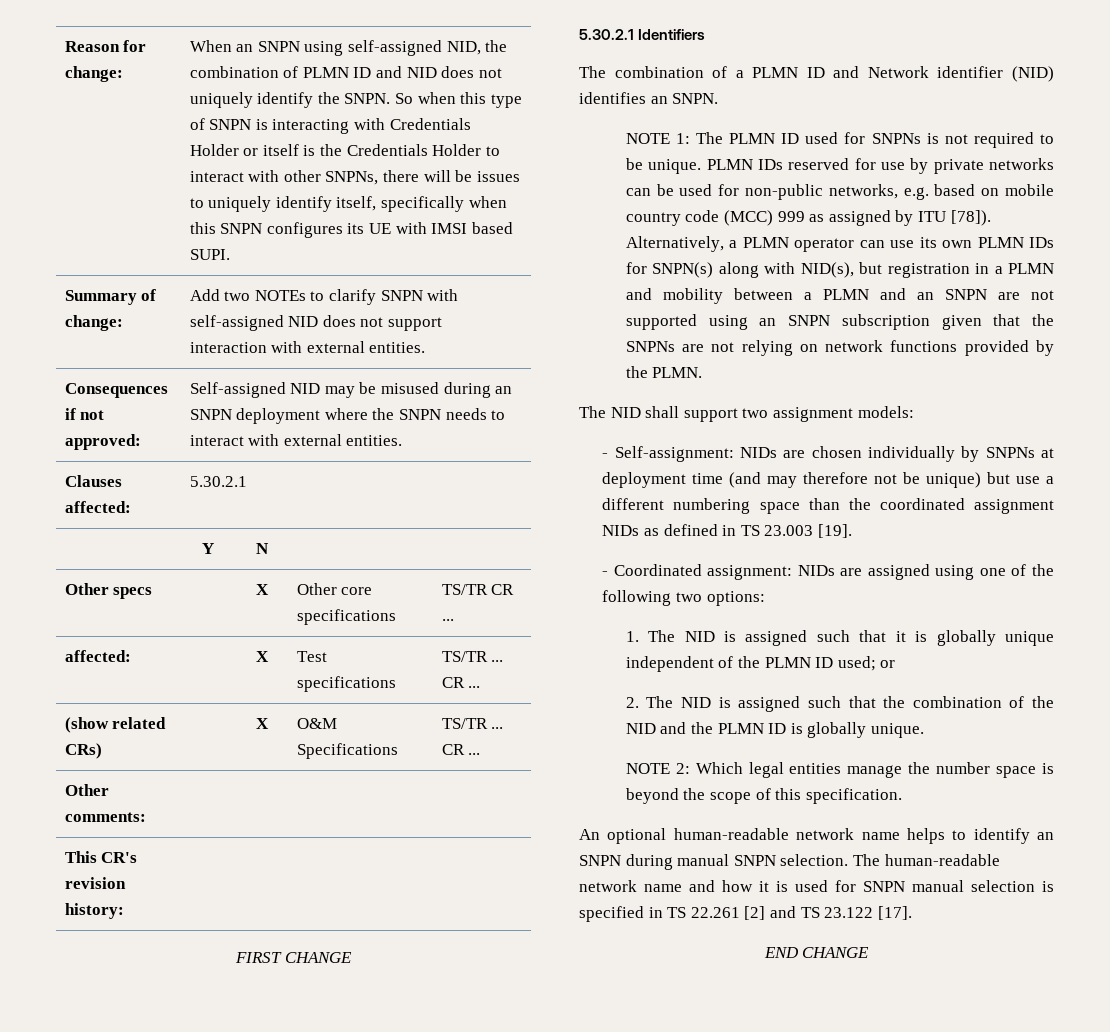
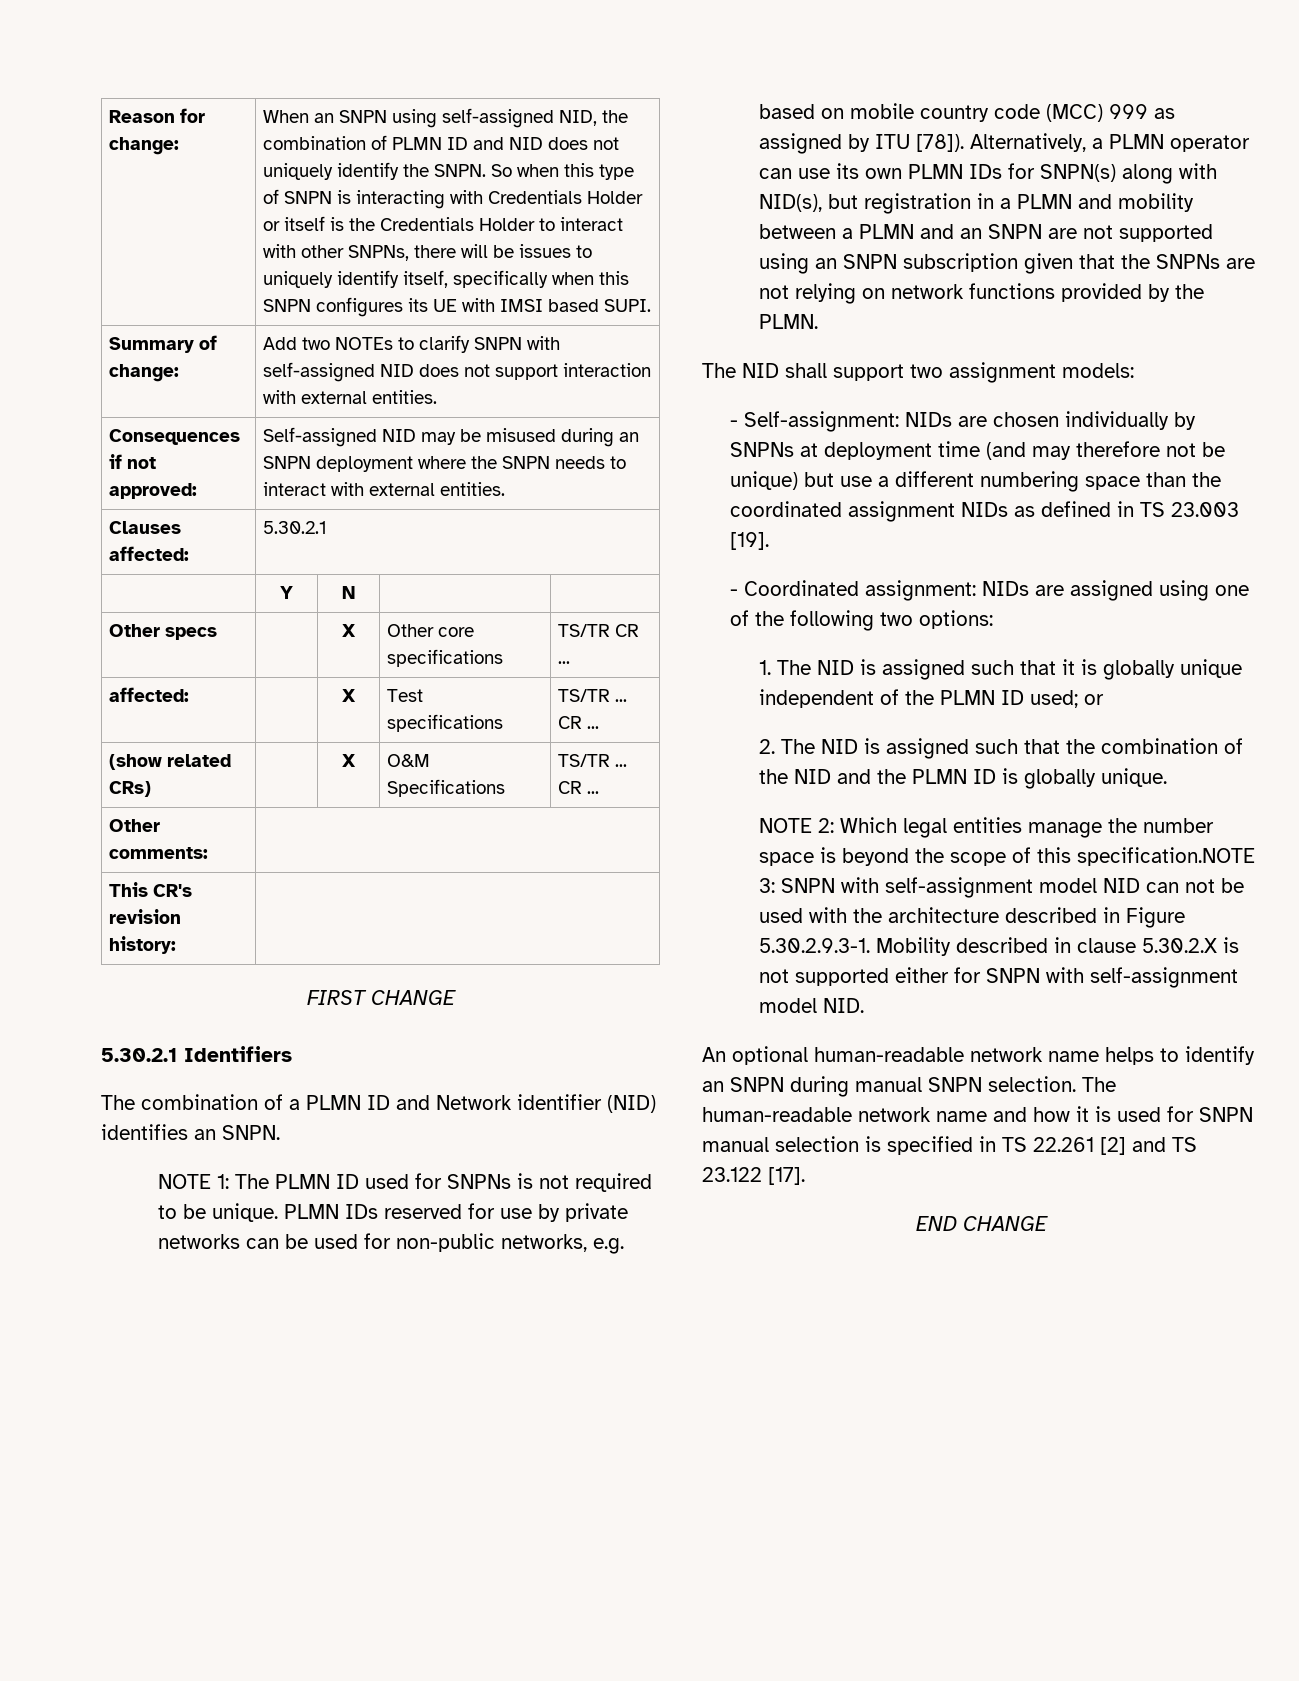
[805,788,902,804] specification. -> [1076,847,1255,866] [758,877,1244,898] [758,907,1185,928] [758,937,1239,956] [758,967,1238,988] [758,998,864,1013] specification.NOTE 3: SNPN with self-assignment model NID can not be used with the architecture described in Figure 5.30.2.9.3-1. Mobility described in clause 5.30.2.X is not supported either for SNPN with self-assignment model NID.

